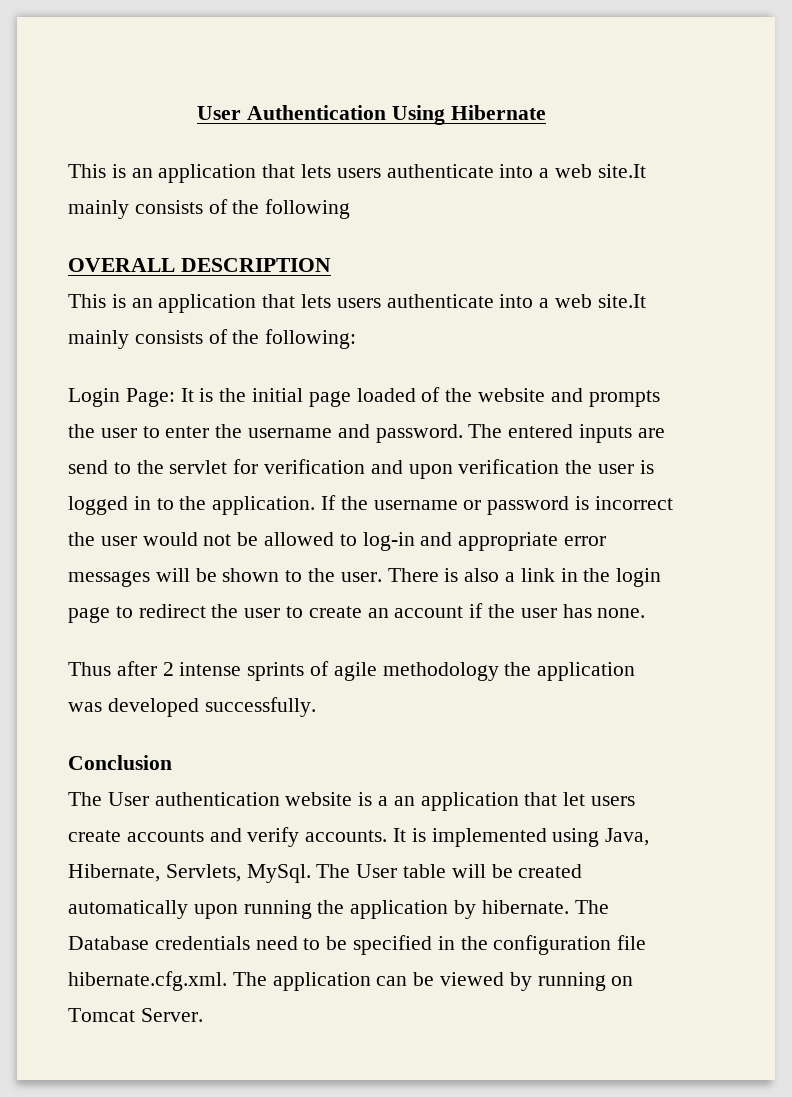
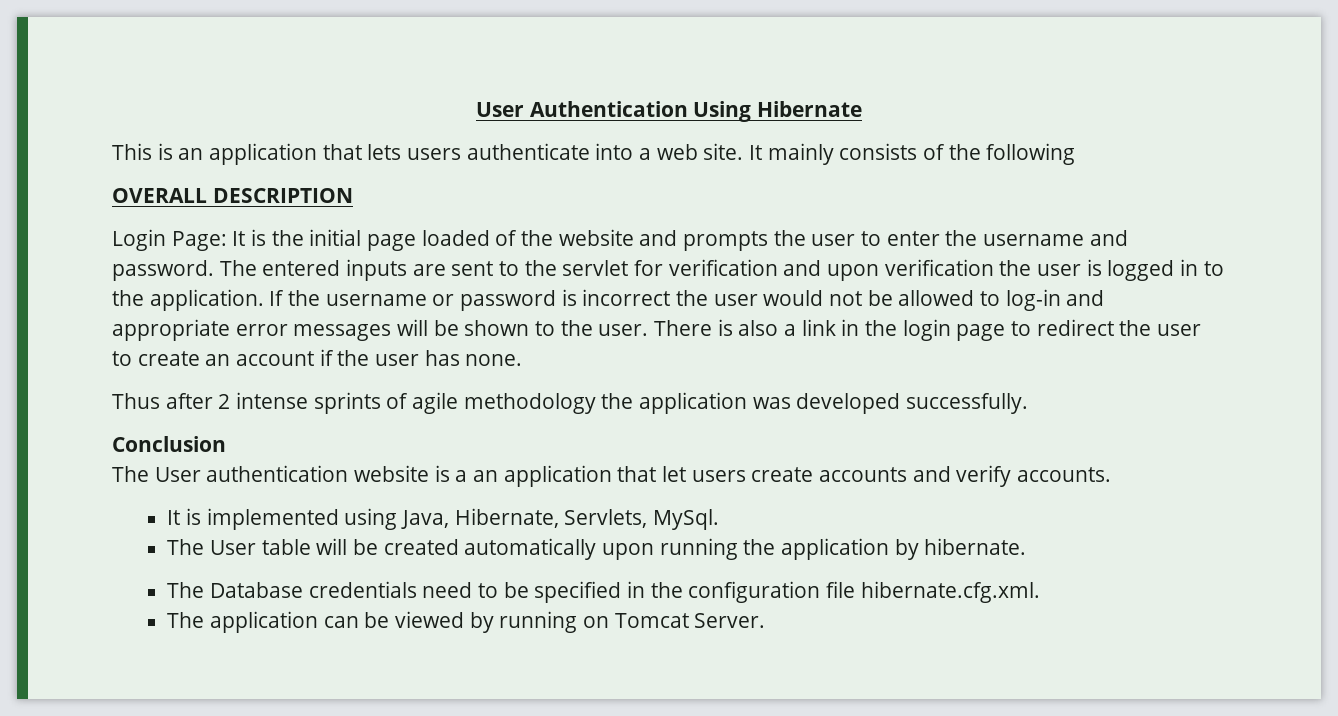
[597,164,646,178] site.It -> [703,143,763,160] site. It
[68,294,646,313] [68,329,357,349] // This is an application that lets users authenticate into a web site.It mainly consists of the following: -> (353, 195) none
[68,460,108,474] send -> [451,261,494,276] sent
(388, 836) none -> (1112, 474) //
(311, 873) none -> (720, 519) //
(569, 907) none -> (1027, 546) //
(227, 981) none -> (1040, 592) //

